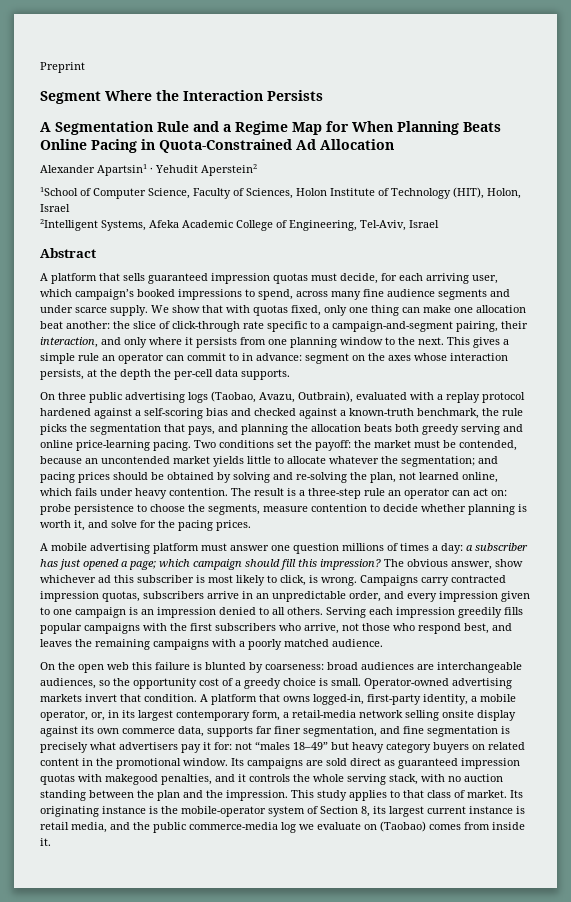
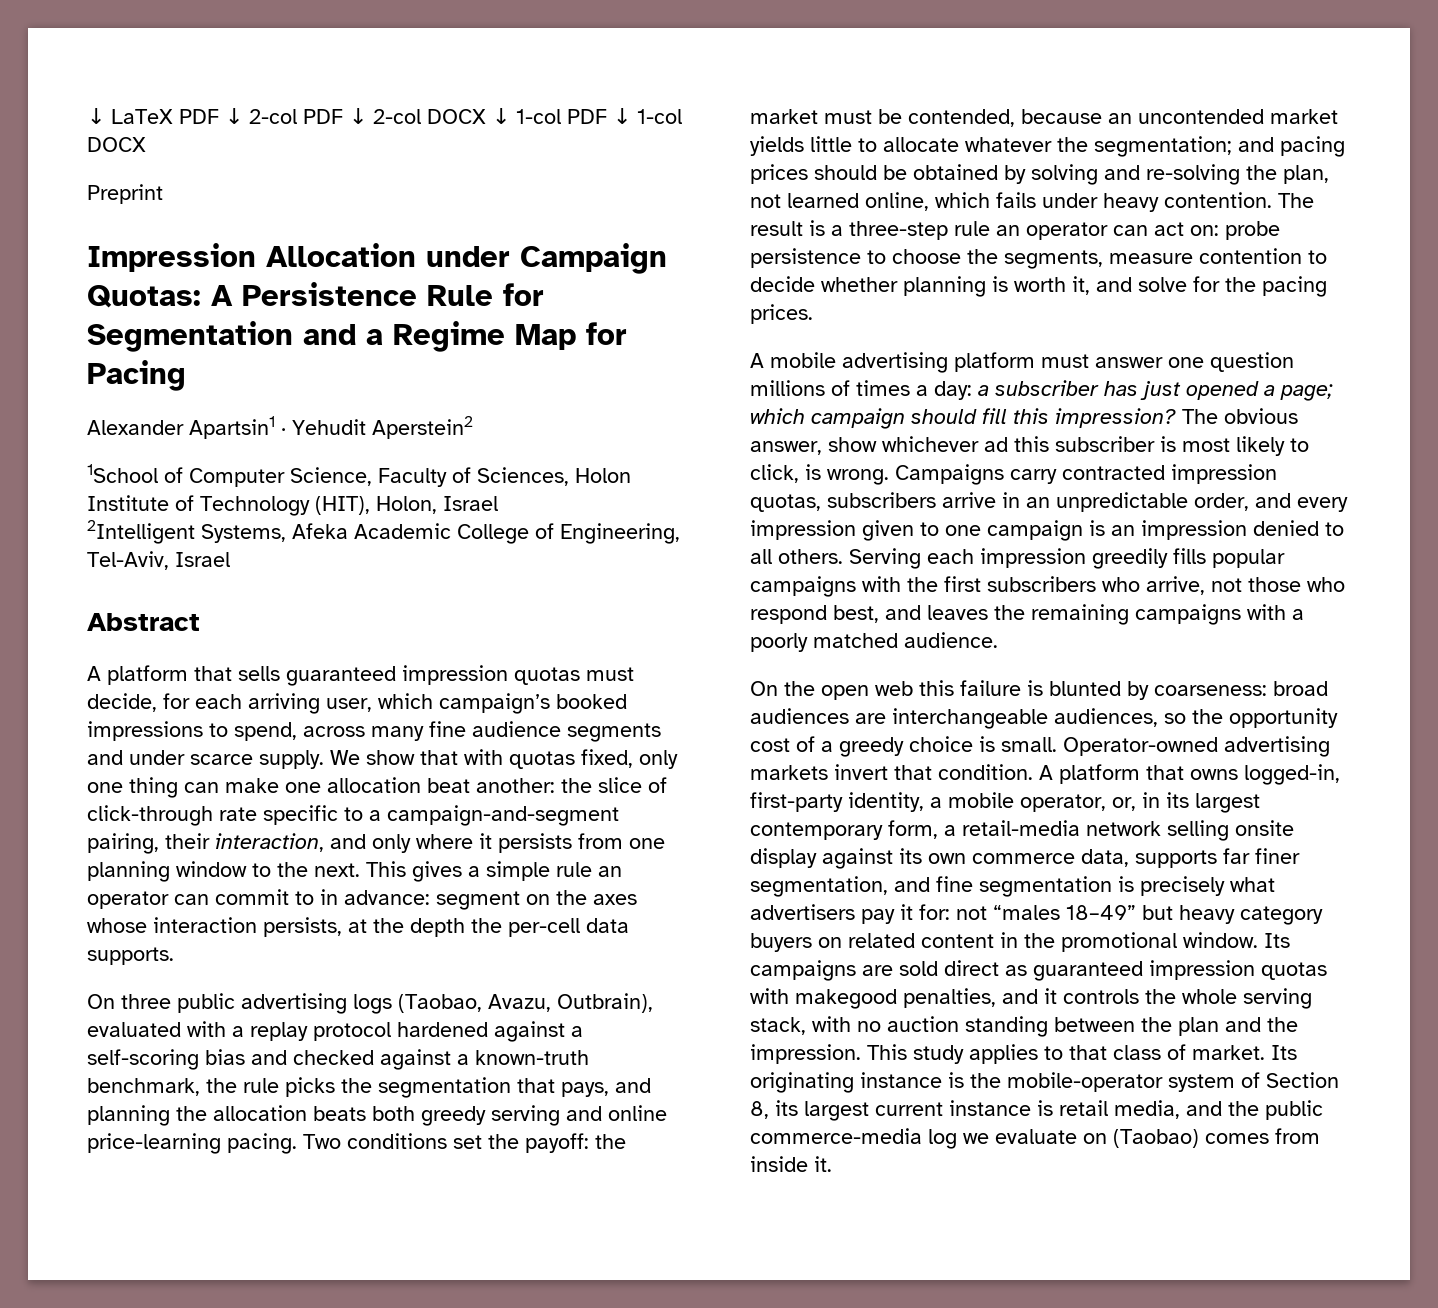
[40,62,85,73] [40,90,323,104] [40,121,189,135] Preprint // Segment Where the Interaction Persists // A Segmentation Rule -> [87,108,682,124] [87,137,146,152] [87,184,163,204] [87,243,667,274] [87,282,544,308] [87,321,293,352] ↓ LaTeX PDF ↓ 2-col PDF ↓ 2-col DOCX ↓ 1-col PDF ↓ 1-col DOCX // Preprint // Impression Allocation under Campaign Quotas: A Persistence Rule for Segmentation
[352,121,501,135] [40,139,394,153] When Planning Beats Online Pacing in Quota-Constrained Ad Allocation -> [87,360,186,391] Pacing

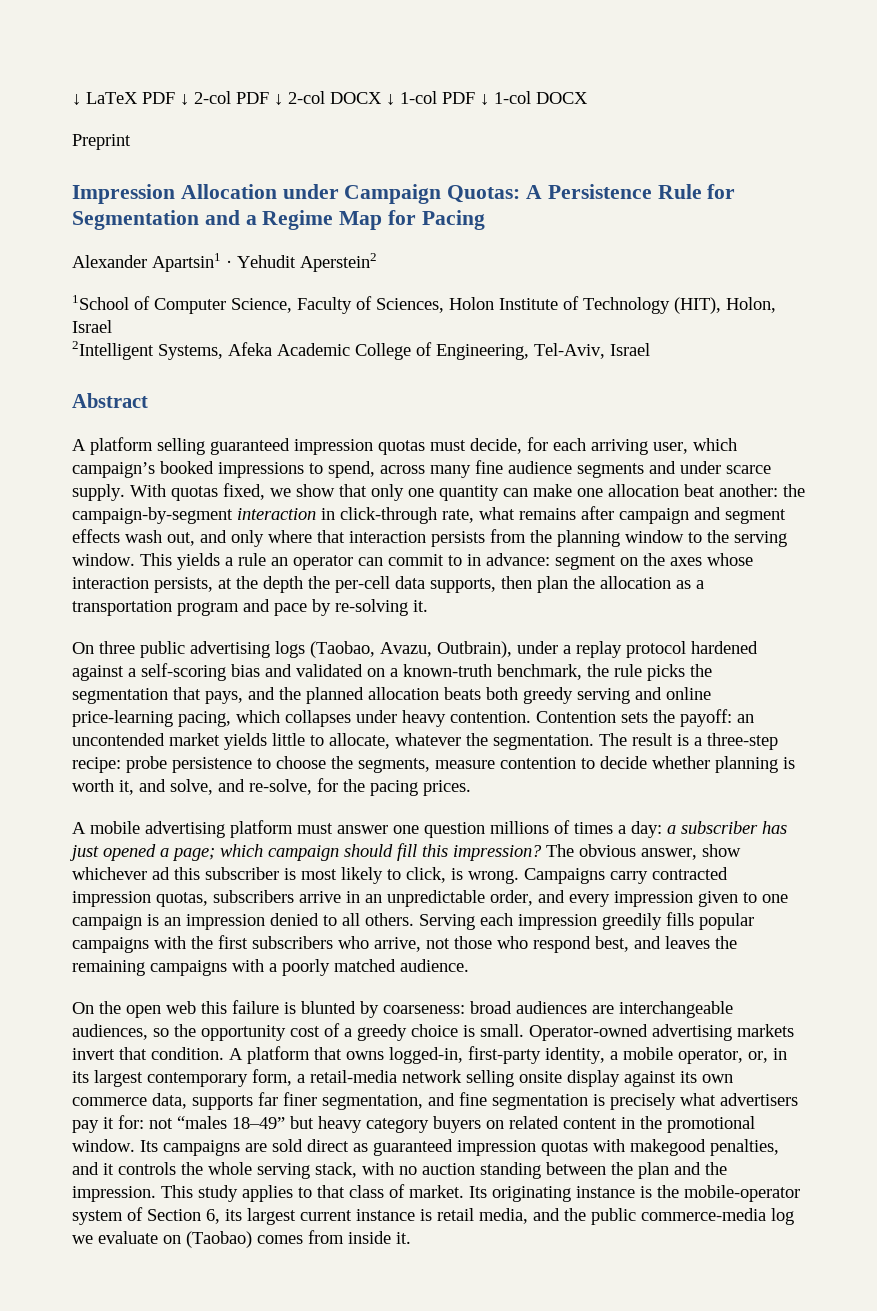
[194,666,280,681] that sells -> [157,438,205,455] selling
[330,749,633,769] We show that with quotas fixed, -> [130,483,367,501] With quotas fixed, we show that
[129,777,178,798] thing -> [439,485,499,501] quantity
[598,777,667,793] [87,805,619,826] [87,833,324,854] slice of click-through rate specific to a campaign-and-segment pairing, their interaction, -> [72,506,786,524] [72,529,195,546] campaign-by-segment interaction in click-through rate, what remains after campaign and segment effects wash out,
[479,833,492,849] it -> [317,530,426,543] that interaction
[629,838,665,849] one -> [530,530,552,543] the
[314,861,550,882] next. This gives a simple -> [734,531,787,547] [72,553,233,570] serving window. This yields a
[87,947,174,965] supports. -> [430,576,704,593] [72,599,428,616] supports, then plan the allocation as a transportation program and pace by re-solving it.
[87,1021,226,1037] evaluated with -> [517,641,558,654] under
[293,1049,451,1070] checked against -> [296,664,385,677] validated on
[87,1105,207,1126] planning the -> [279,687,364,704] the planned
[227,1133,626,1154] [750,109,1102,127] pacing. Two conditions set the payoff: the market must be contended, because -> [178,709,732,727] pacing, which collapses under heavy contention. Contention sets the payoff:
[883,137,959,152] allocate -> [329,733,390,749] allocate,
[1094,136,1345,157] [750,164,1329,185] [750,192,1272,212] segmentation; and pacing prices should be obtained by solving and re-solving the plan, not learned online, which fails under heavy contention. -> [493,734,594,750] segmentation.
[954,221,1219,240] rule an operator can act on: -> [72,757,121,773] recipe:
[1138,277,1187,292] solve -> [170,779,312,795] solve, and re-solve,
[750,1101,769,1119] 8, -> [206,1209,220,1224] 6,

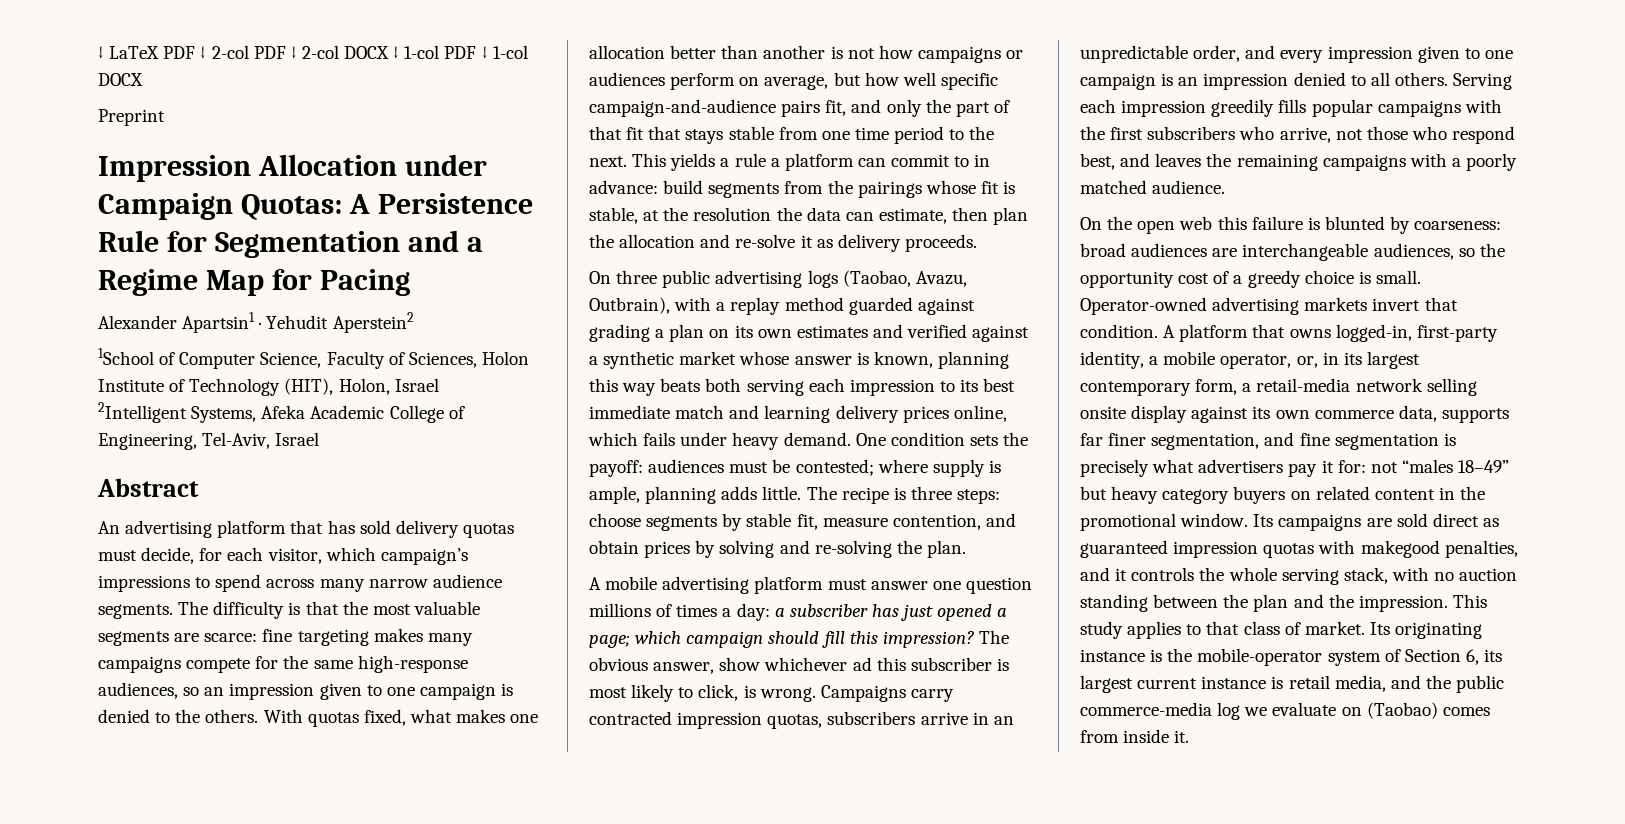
[72,437,373,455] A platform selling guaranteed impression -> [98,520,459,538] An advertising platform that has sold delivery
[591,439,688,455] arriving user, -> [267,548,322,564] visitor,
[160,461,214,474] booked -> (468, 556) none
[328,461,375,478] spend, -> [215,574,262,592] spend
[475,460,771,478] [72,483,805,501] [72,506,786,524] [72,529,787,547] [72,553,135,566] fine audience segments and under scarce supply. With quotas fixed, we show that only one quantity can make one allocation beat another: the campaign-by-segment interaction in click-through rate, what remains after campaign and segment effects wash out, and only where that interaction persists from the planning window to the serving window. -> [368,574,502,588] [98,601,480,619] [98,628,473,646] [98,655,468,673] [98,682,514,700] [98,709,539,727] [589,45,1024,63] [589,72,998,90] [589,99,1010,117] [589,126,995,144] [589,156,627,167] narrow audience segments. The difficulty is that the most valuable segments are scarce: fine targeting makes many campaigns compete for the same high-response audiences, so an impression given to one campaign is denied to the others. With quotas fixed, what makes one allocation better than another is not how campaigns or audiences perform on average, but how well specific campaign-and-audience pairs fit, and only the part of that fit that stays stable from one time period to the next.
[271,555,353,570] an operator -> [770,153,854,171] a platform
[555,553,753,570] [72,576,704,593] [72,599,428,616] segment on the axes whose interaction persists, at the depth the per-cell data supports, then plan the allocation as a transportation program and pace by re-solving it. -> [663,180,1016,198] [589,207,1029,225] [589,234,977,252] build segments from the pairings whose fit is stable, at the resolution the data can estimate, then plan the allocation and re-solve it as delivery proceeds.
[517,641,558,654] under -> [674,297,712,311] with
[626,641,758,658] [72,663,712,681] [72,687,711,704] [72,709,754,727] [72,733,778,750] [72,756,795,773] [72,778,471,796] protocol hardened against a self-scoring bias and validated on a known-truth benchmark, the rule picks the segmentation that pays, and the planned allocation beats both greedy serving and online price-learning pacing, which collapses under heavy contention. Contention sets the payoff: an uncontended market yields little to allocate, whatever the segmentation. The result is a three-step recipe: probe persistence to choose the segments, measure contention to decide whether planning is worth it, and solve, and re-solve, for the pacing prices. -> [784,297,975,315] [589,324,1030,342] [589,351,1009,369] [589,378,1016,396] [589,405,1007,423] [588,432,1029,450] [589,459,1001,477] [589,486,1001,504] [589,513,1016,531] [589,540,966,558] method guarded against grading a plan on its own estimates and verified against a synthetic market whose answer is known, planning this way beats both serving each impression to its best immediate match and learning delivery prices online, which fails under heavy demand. One condition sets the payoff: audiences must be contested; where supply is ample, planning adds little. The recipe is three steps: choose segments by stable fit, measure contention, and obtain prices by solving and re-solving the plan.

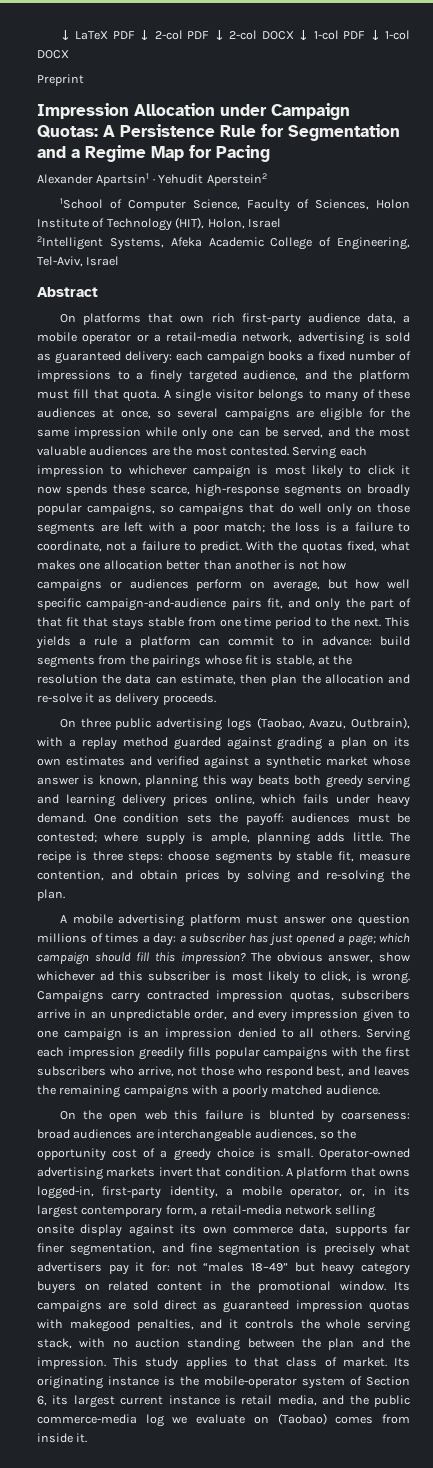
[98,520,514,538] [98,547,468,565] [98,574,502,592] [98,601,480,619] [98,628,473,646] [98,655,468,673] [98,682,514,700] [98,709,303,723] An advertising platform that has sold delivery quotas must decide, for each visitor, which campaign’s impressions to spend across many narrow audience segments. The difficulty is that the most valuable segments are scarce: fine targeting makes many campaigns compete for the same high-response audiences, so an impression given to one campaign is denied to the others. With -> [60,313,410,326] [37,332,410,345] [37,351,412,364] [37,370,410,383] [37,389,410,402] [37,408,410,421] [37,427,410,440] [37,446,367,459] [37,465,410,478] [37,484,410,497] [37,503,410,516] [37,522,410,535] [37,541,298,553] On platforms that own rich first-party audience data, a mobile operator or a retail-media network, advertising is sold as guaranteed delivery: each campaign books a fixed number of impressions to a finely targeted audience, and the platform must fill that quota. A single visitor belongs to many of these audiences at once, so several campaigns are eligible for the same impression while only one can be served, and the most valuable audiences are the most contested. Serving each impression to whichever campaign is most likely to click it now spends these scarce, high-response segments on broadly popular campaigns, so campaigns that do well only on those segments are left with a poor match; the loss is a failure to coordinate, not a failure to predict. With the
[746,378,1016,396] [589,405,725,419] serving each impression to its best immediate match -> [325,775,411,788] greedy serving

